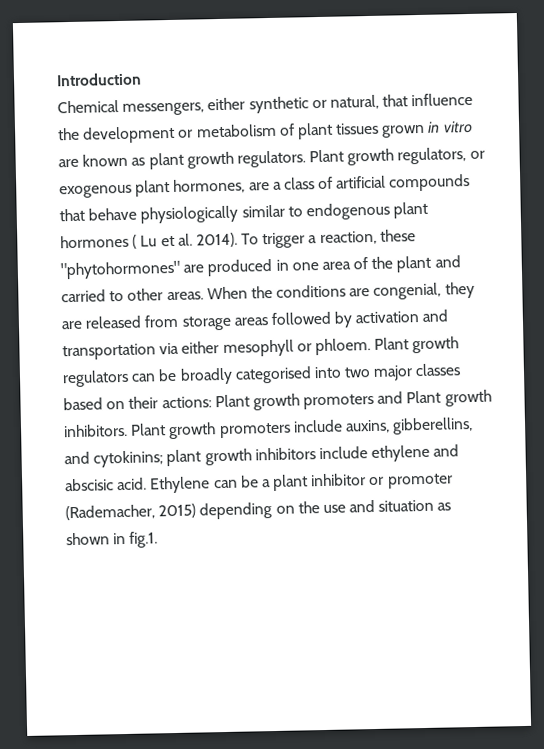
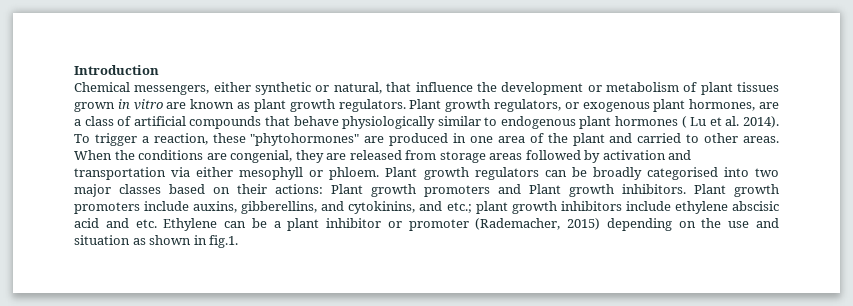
[93,450,164,468] cytokinins; -> [348,201,472,214] cytokinins, and etc.;
[433,444,460,457] [65,477,148,492] and abscisic acid. -> [732,201,780,211] [74,218,157,228] abscisic acid and etc.

